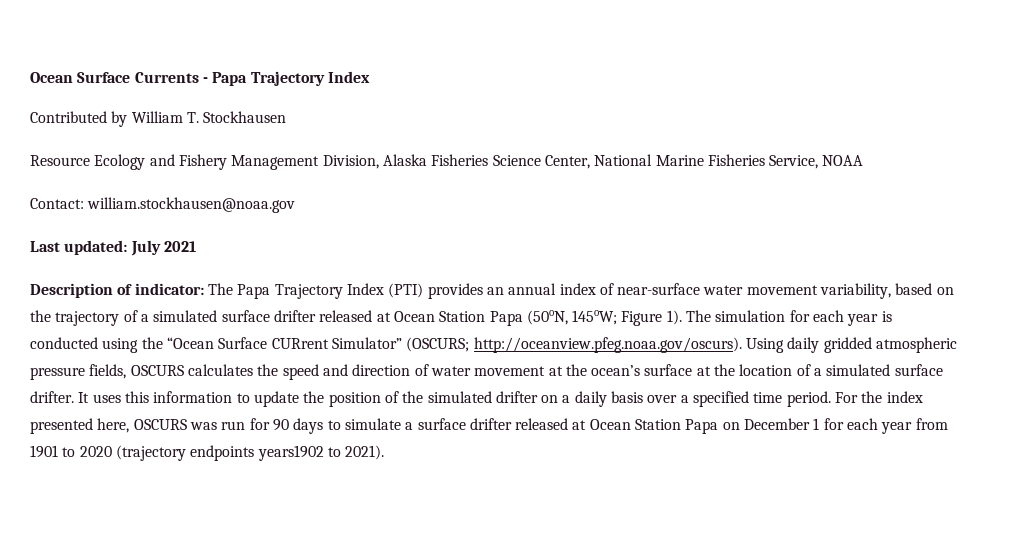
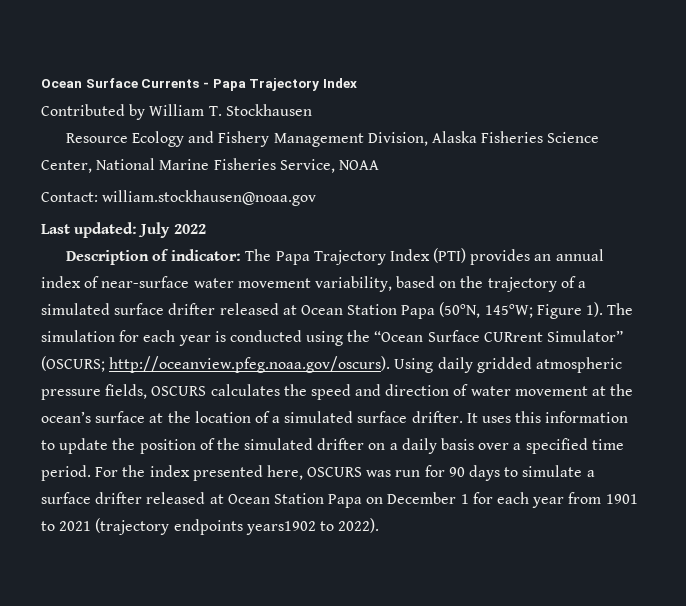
[163,241,196,252] 2021 -> [173,224,206,234] 2022
[79,446,112,457] 2020 -> [59,521,92,531] 2021
[345,445,385,460] 2021). -> [338,518,380,533] 2022).

